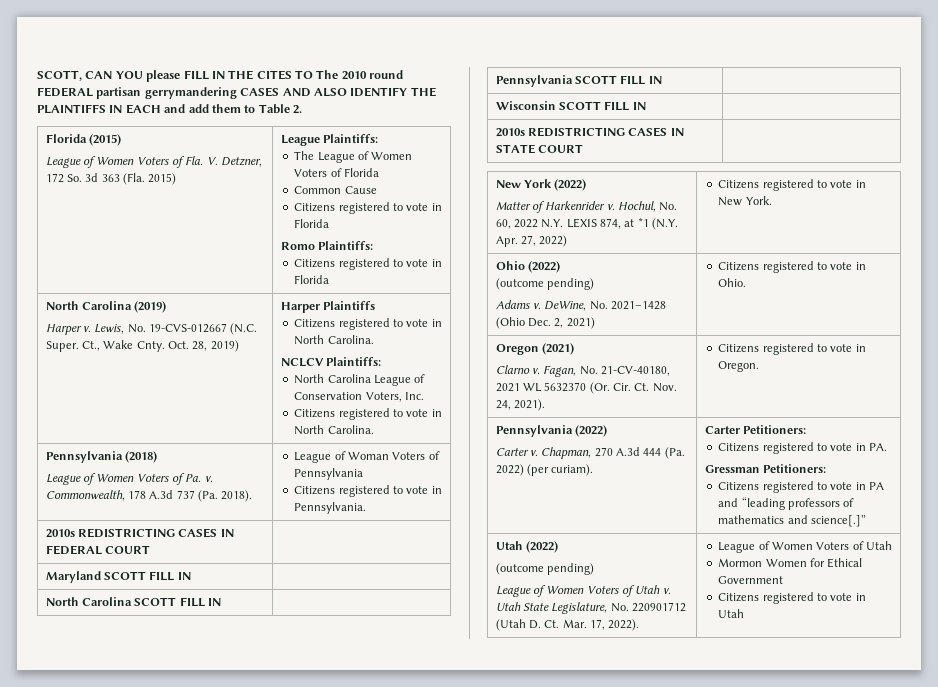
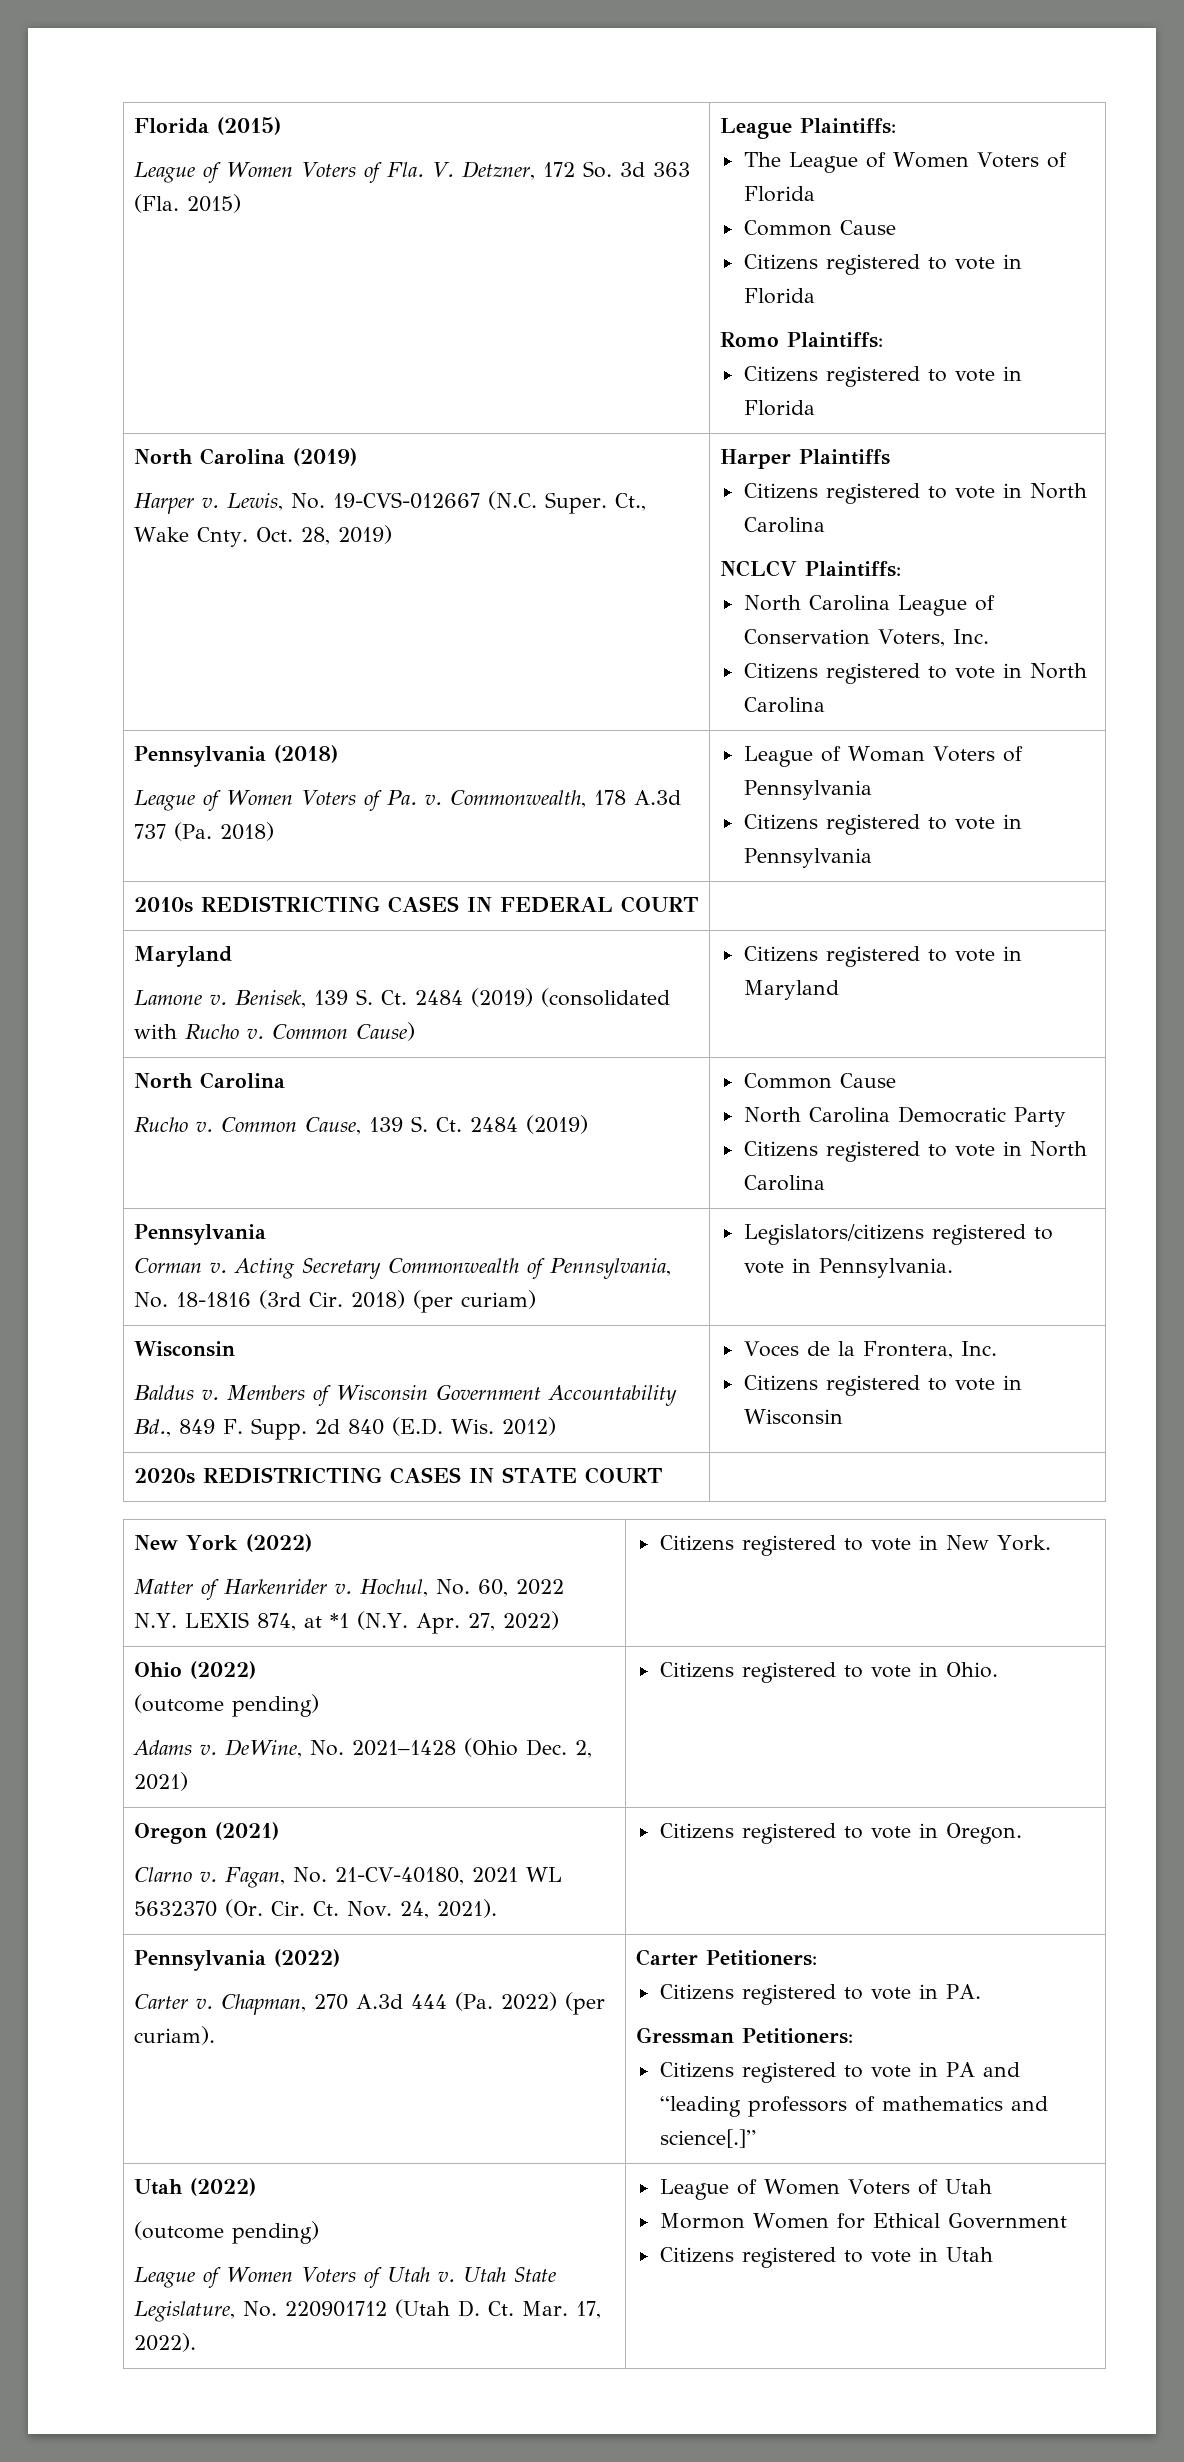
[37,70,404,82] [37,87,436,99] [37,104,302,114] SCOTT, CAN YOU please FILL IN THE CITES TO The 2010 round FEDERAL partisan gerrymandering CASES AND ALSO IDENTIFY THE PLAINTIFFS IN EACH and add them to Table 2. // -> (134, 126) none
[327,335,374,344] Carolina. -> [743,517,825,533] Carolina
[327,425,374,434] Carolina. -> [743,697,825,713] Carolina
[221,490,253,502] 2018). -> [220,822,275,841] 2018)
[294,502,367,514] Pennsylvania. -> [743,848,872,868] Pennsylvania
[103,571,191,581] [45,597,222,607] [495,75,662,87] [495,101,646,111] [495,128,525,137] SCOTT FILL IN | // North Carolina SCOTT FILL IN | // Pennsylvania SCOTT FILL IN | // Wisconsin SCOTT FILL IN | // 2010s -> [134,988,671,1008] [134,1022,416,1041] [743,946,1022,967] [743,980,839,1000] [134,1072,286,1089] [134,1115,589,1135] [743,1073,896,1089] [743,1106,1066,1127] [743,1141,1087,1162] [743,1175,825,1191] [134,1224,267,1245] [134,1258,672,1279] [134,1290,537,1313] [743,1224,1053,1245] [743,1258,953,1278] [134,1341,236,1357] [134,1384,678,1406] [134,1417,557,1440] [743,1341,997,1359] [743,1375,1022,1396] [743,1409,843,1425] [134,1468,196,1484] // Lamone v. Benisek, 139 S. Ct. 2484 (2019) (consolidated with Rucho v. Common Cause) | Citizens registered to vote in Maryland // North Carolina // Rucho v. Common Cause, 139 S. Ct. 2484 (2019) | Common Cause // North Carolina Democratic Party // Citizens registered to vote in North Carolina // Pennsylvania // Corman v. Acting Secretary Commonwealth of Pennsylvania, No. 18-1816 (3rd Cir. 2018) (per curiam) | Legislators/citizens registered to vote in Pennsylvania. // Wisconsin // Baldus v. Members of Wisconsin Government Accountability Bd., 849 F. Supp. 2d 840 (E.D. Wis. 2012) | Voces de la Frontera, Inc. // Citizens registered to vote in Wisconsin // 2020s

